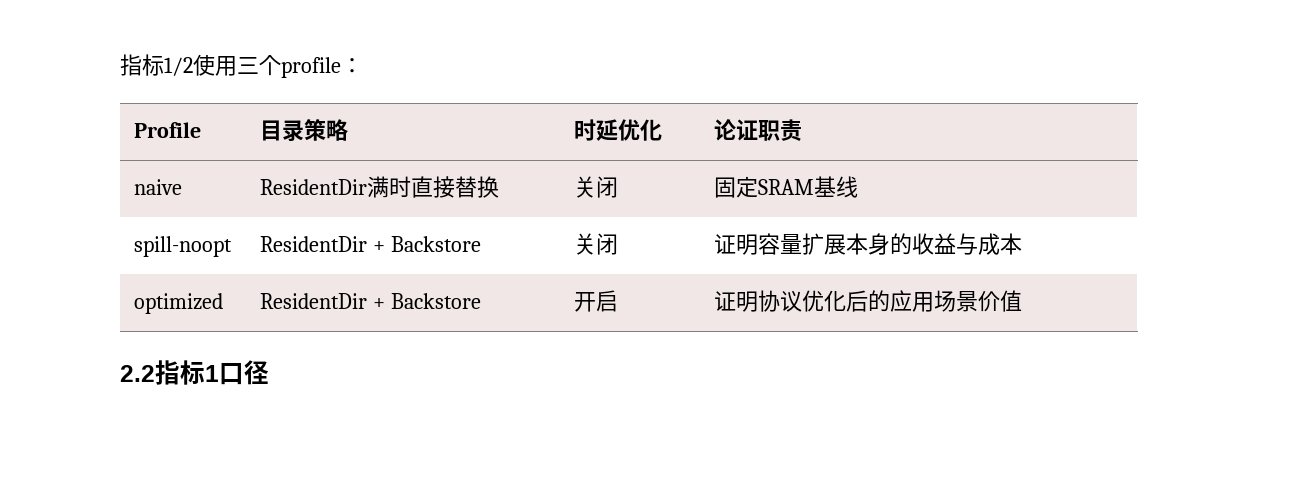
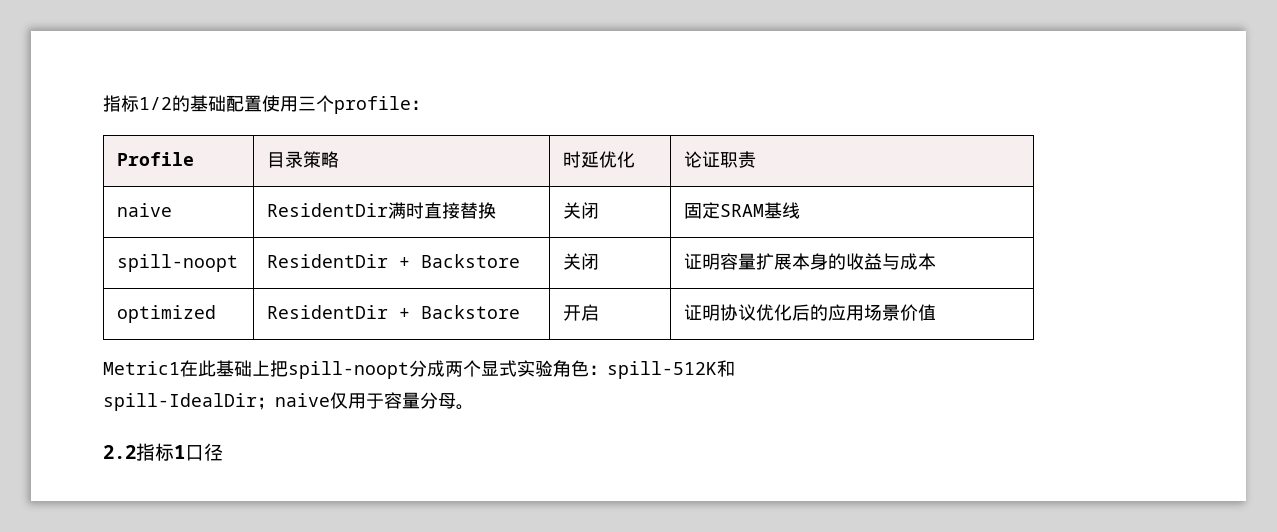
(193, 66) none -> [172,95,262,112] 的基础配置
(1023, 301) none -> [103,360,735,379] [103,392,474,411] // Metric1在此基础上把spill-noopt分成两个显式实验角色：spill-512K和 // spill-IdealDir；naive仅用于容量分母。

